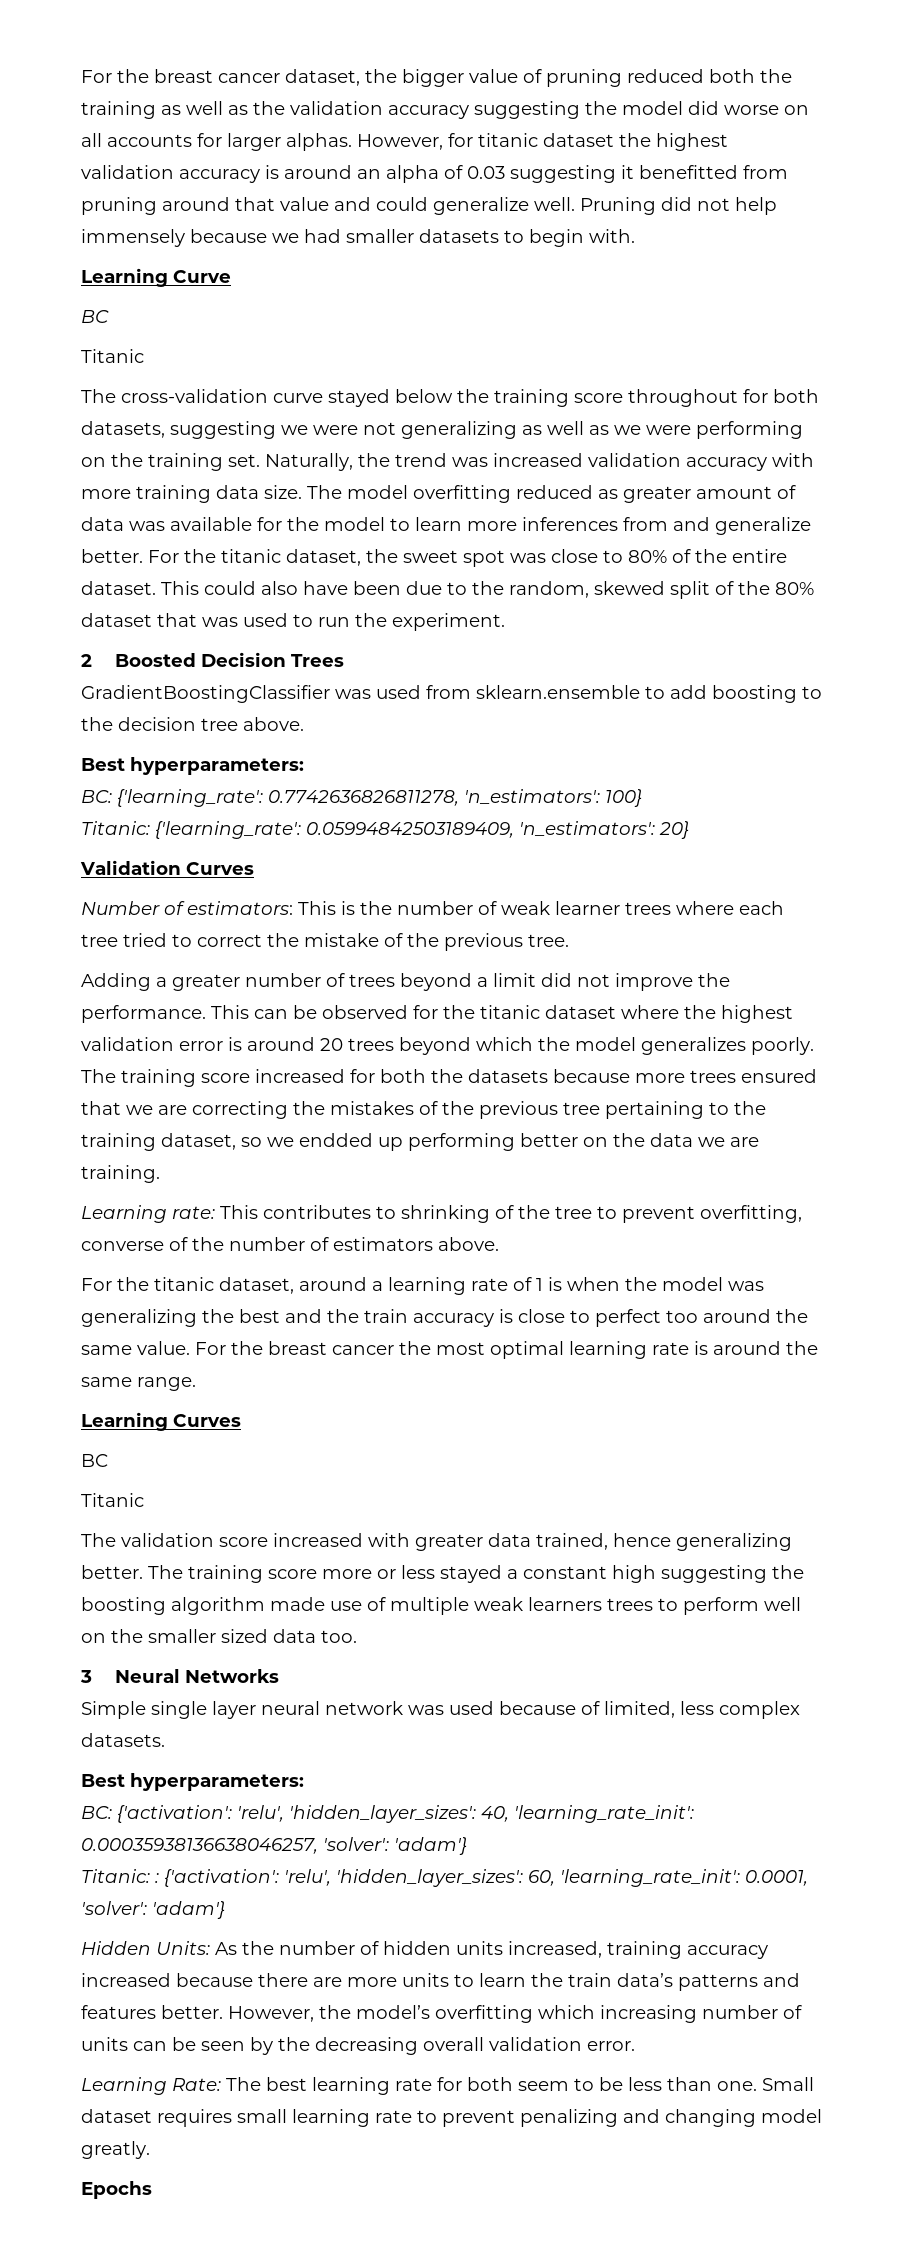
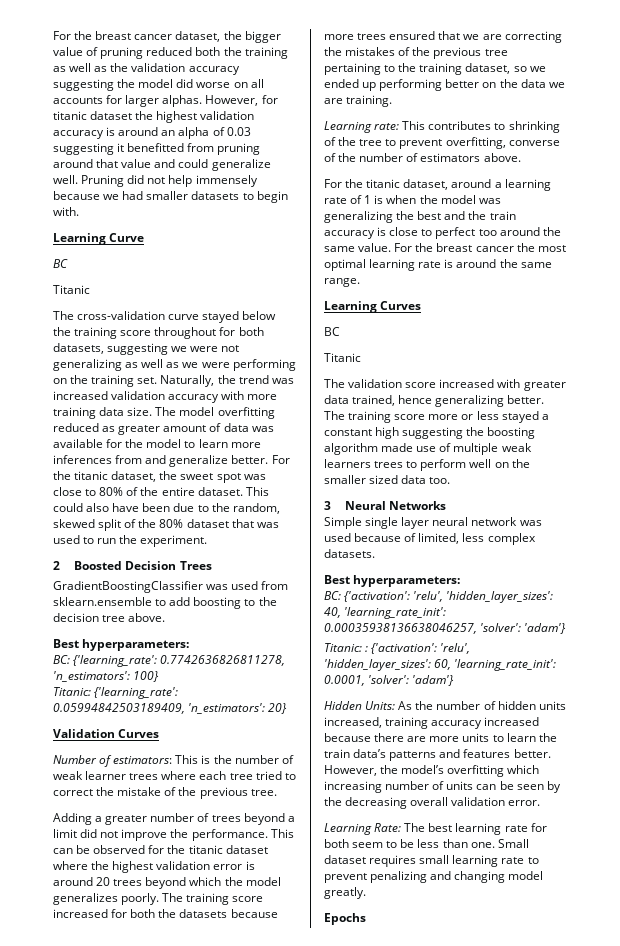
[299,1133,373,1147] endded -> [324,79,359,88] ended

